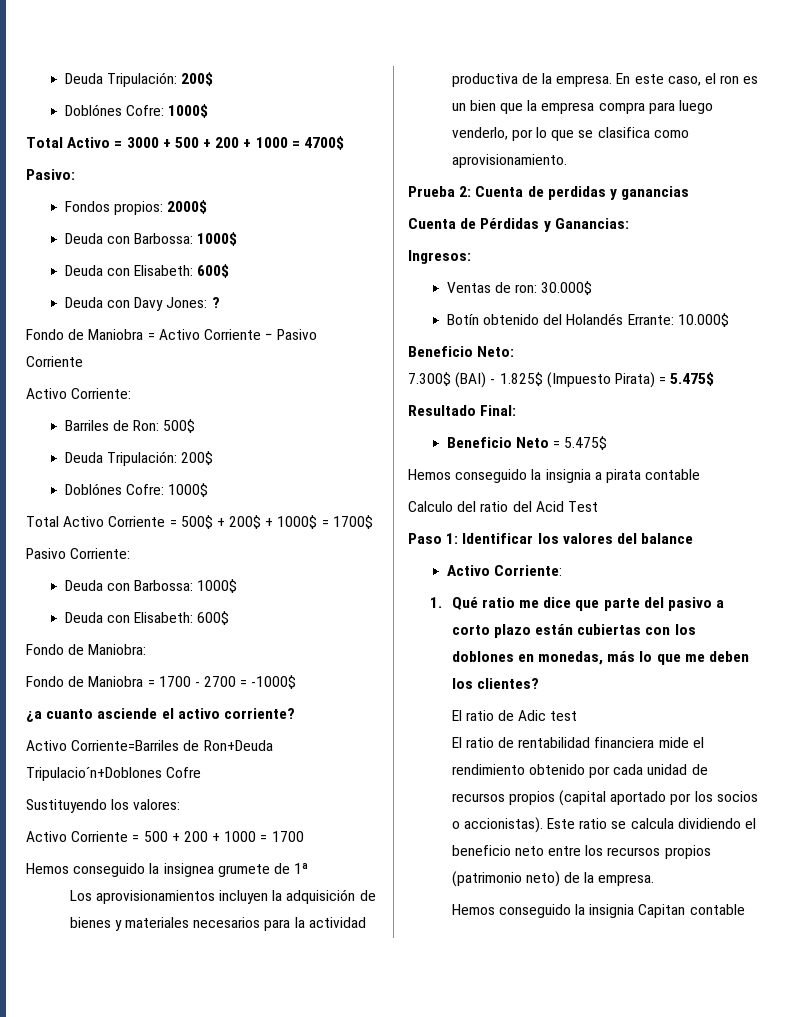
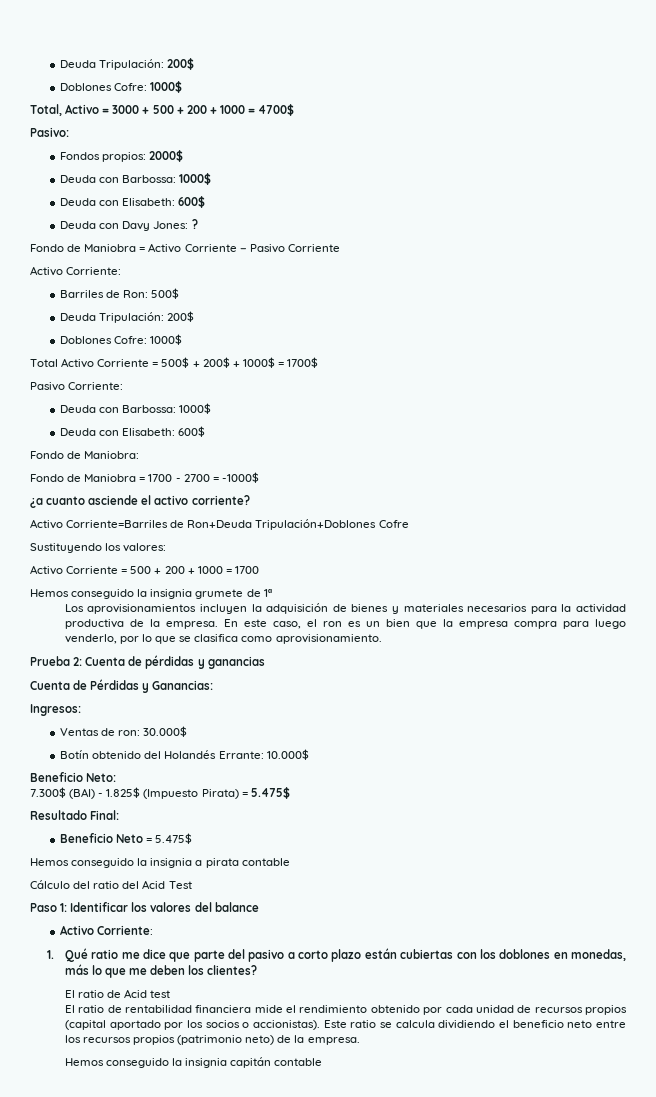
[64,72,214,87] [64,104,209,118] [26,137,63,148] Deuda Tripulación: 200$ // Doblónes Cofre: 1000$ // Total -> [60,58,195,70] [60,81,183,93] [30,104,62,116] Deuda Tripulación: 200$ // Doblones Cofre: 1000$ // Total,
[64,483,122,495] Doblónes -> [60,336,113,344] Doblones
[26,767,162,781] Tripulacioˊn+Doblones -> [255,519,377,530] Tripulación+Doblones
[163,863,214,877] insignea -> [150,589,193,599] insignia
[547,186,606,200] perdidas -> [145,655,195,669] pérdidas
[408,501,453,512] Calculo -> [30,880,70,889] Cálculo
[518,710,547,721] Adic -> [124,989,148,998] Acid
[638,904,686,918] Capitan -> [230,1057,272,1068] capitán

